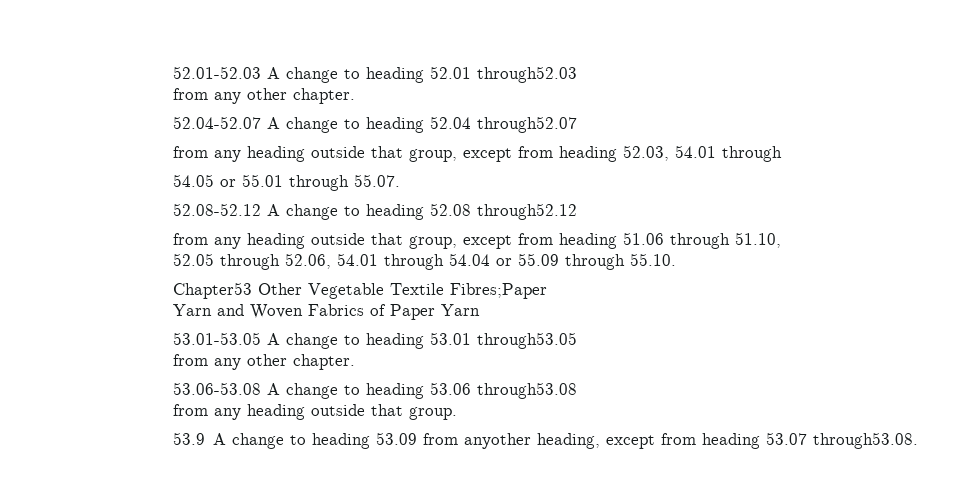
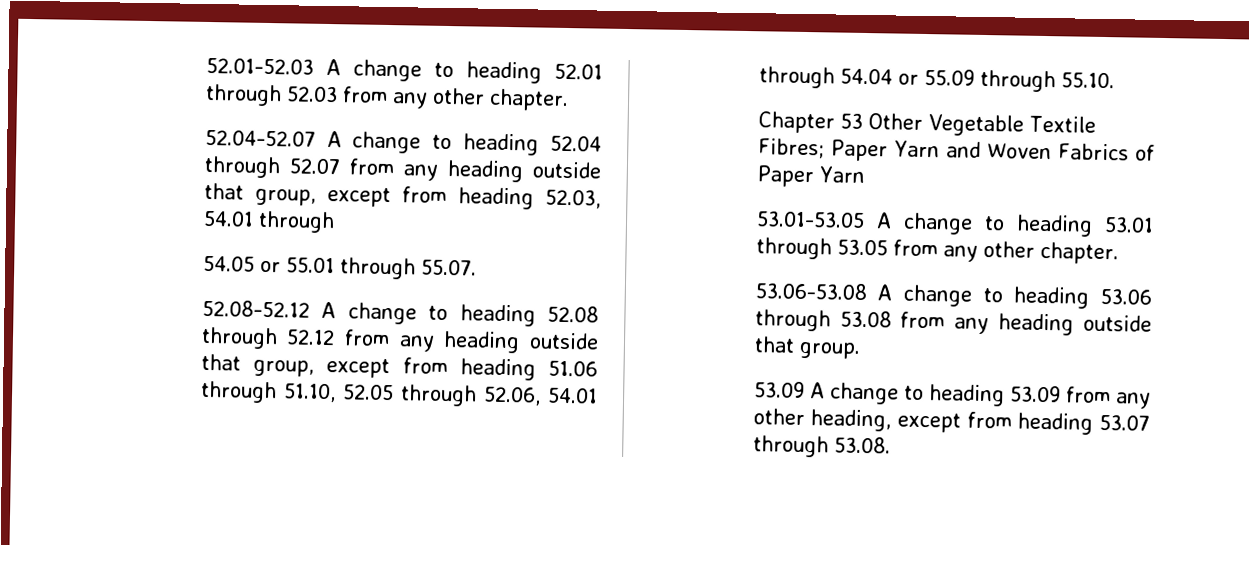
[477,66,578,83] through52.03 // -> [204,83,338,107] through 52.03
[477,116,578,133] through52.07 // -> [203,155,341,179] through 52.07
[477,203,578,220] through52.12 // -> [200,326,336,350] through 52.12
(782, 240) // -> (336, 393) none
[173,282,253,299] Chapter53 -> [757,111,863,134] Chapter 53
[450,283,548,299] Fibres;Paper // -> [757,138,888,162] Fibres; Paper
[477,332,578,349] through53.05 // -> [755,237,888,260] through 53.05
[477,382,578,399] through53.08 // -> [754,309,892,332] through 53.08
[173,432,206,445] 53.9 -> [753,381,805,399] 53.09
[464,433,532,449] anyother -> [1115,392,1151,409] [752,408,805,426] any other
[813,432,919,449] through53.08. -> [752,435,891,458] through 53.08.

